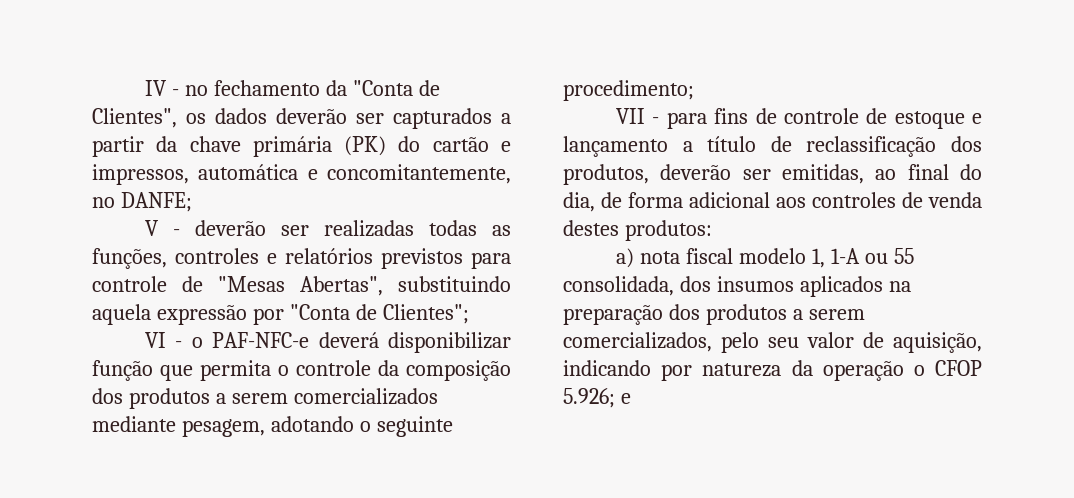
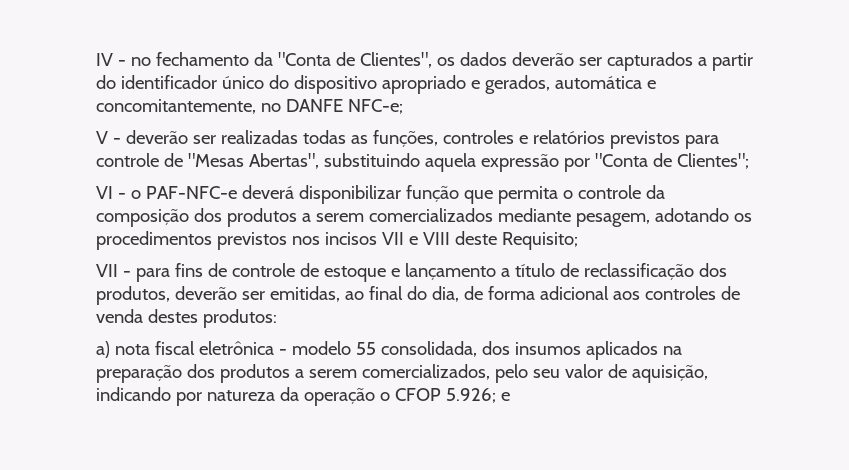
[156,136,511,157] [92,164,189,185] da chave primária (PK) do cartão e impressos, -> [96,75,550,94] do identificador único do dispositivo apropriado e gerados,
[120,192,192,212] DANFE; -> [285,99,403,114] DANFE NFC-e;
[359,416,453,437] [563,80,694,101] o seguinte procedimento; -> [733,213,752,222] [96,231,578,250] os procedimentos previstos nos incisos VII e VIII deste Requisito;
[738,248,888,268] modelo 1, 1-A ou -> [198,341,351,355] eletrônica - modelo

